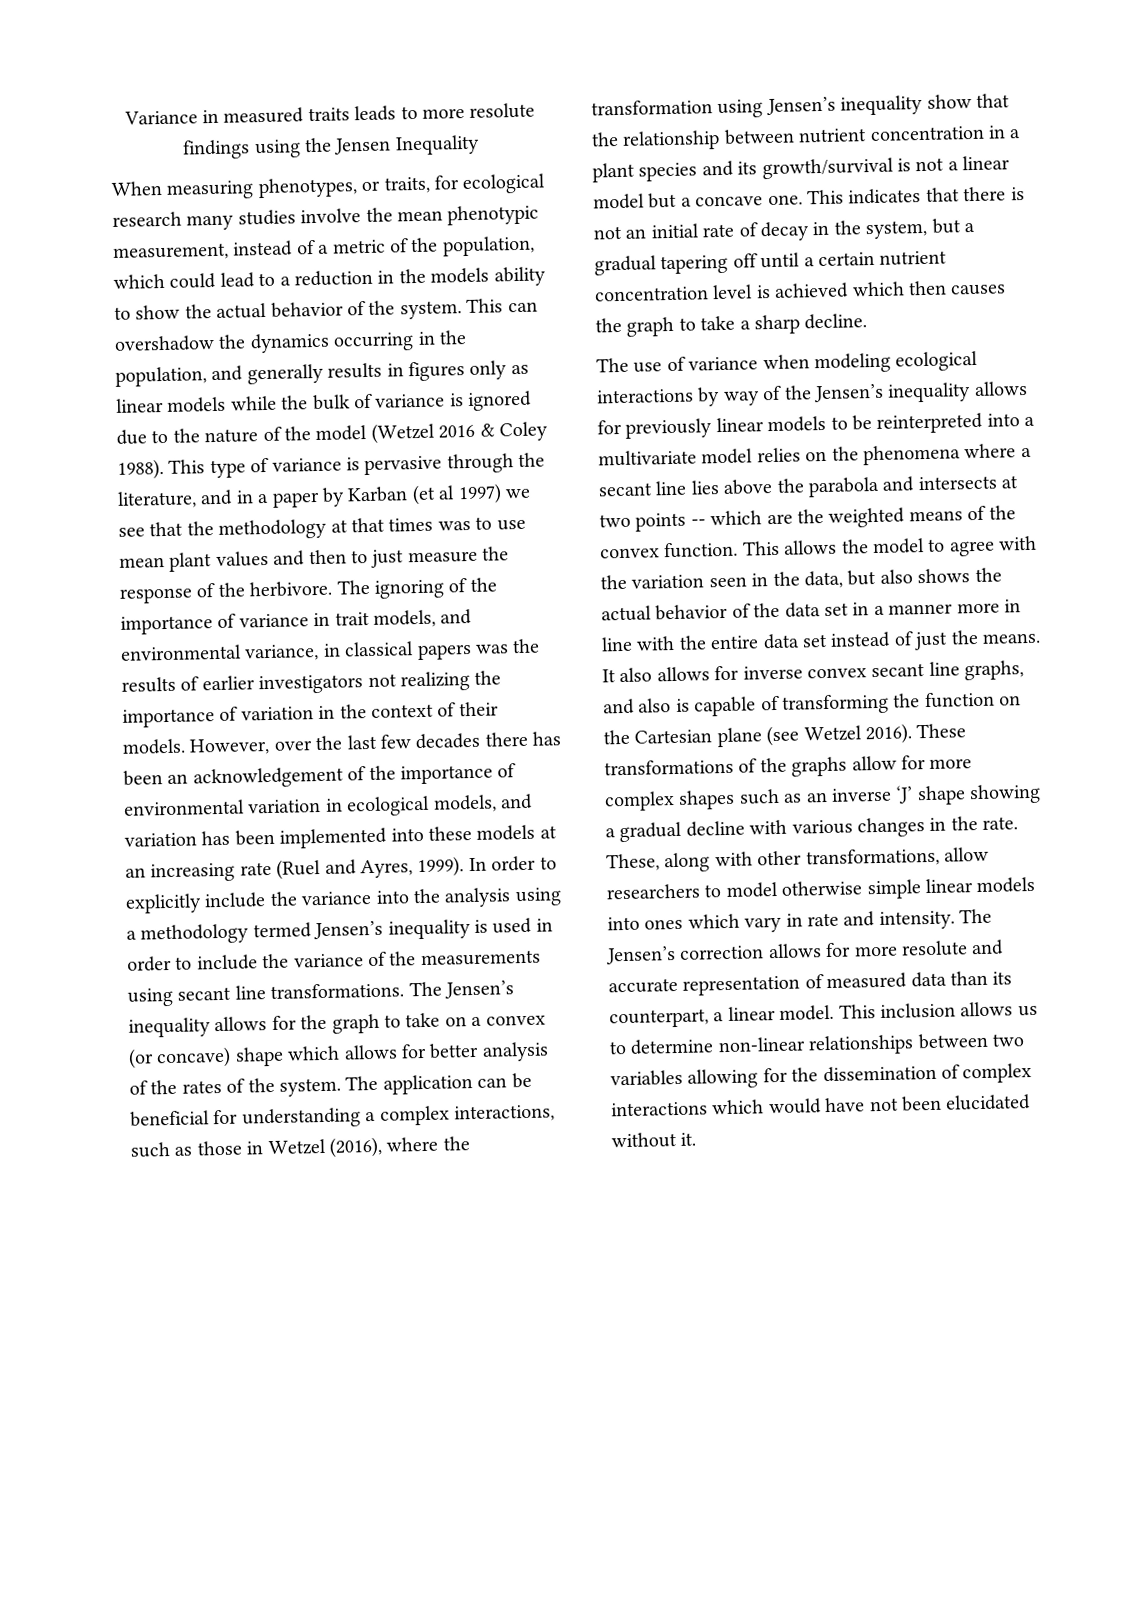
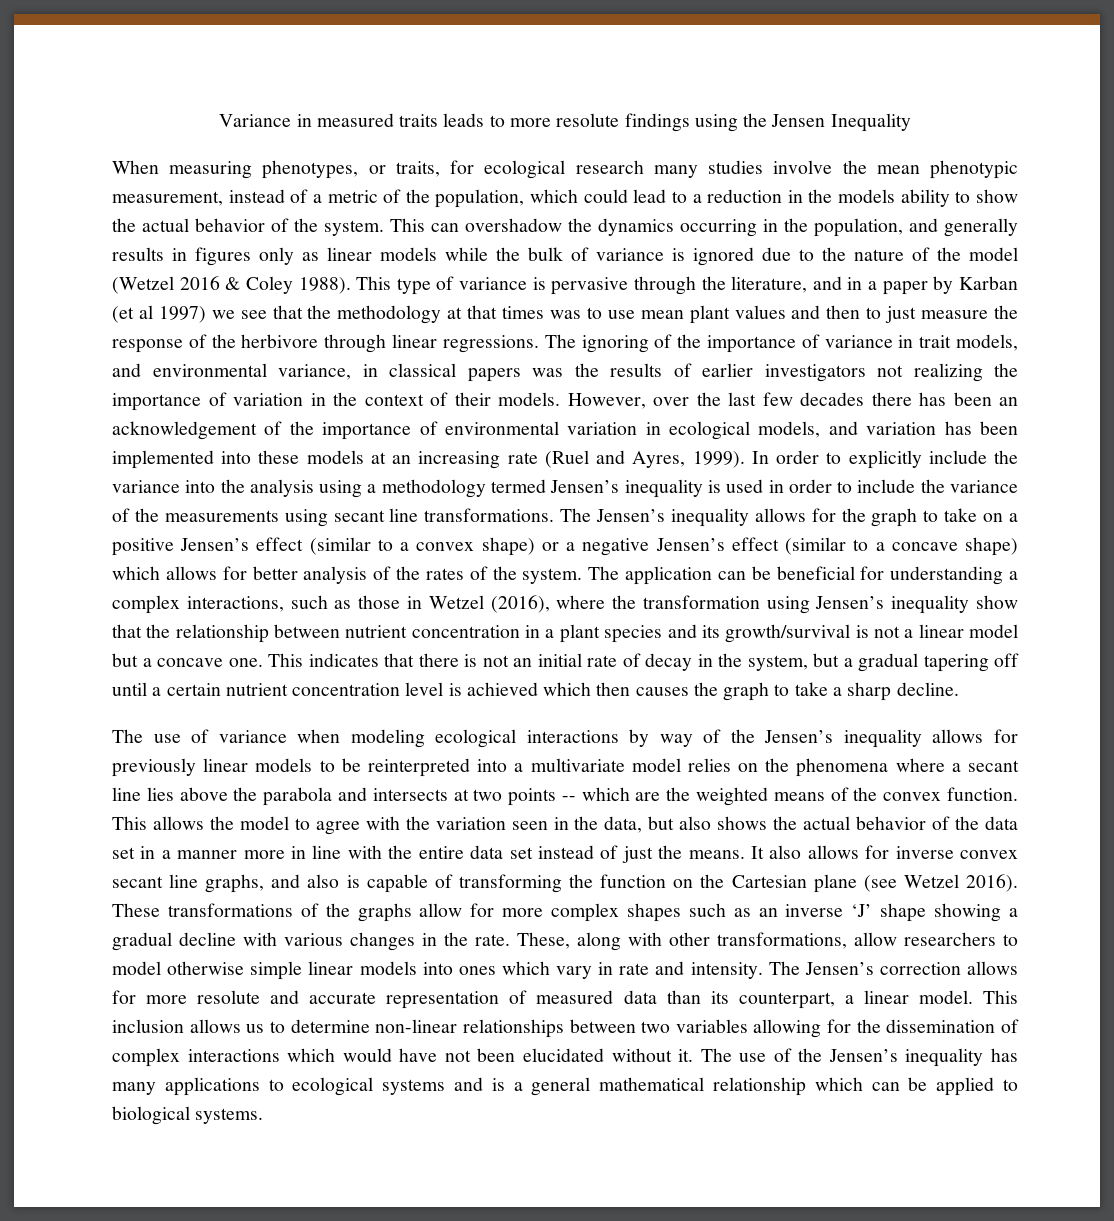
[249,580,333,598] herbivore. -> [241,334,539,353] herbivore through linear regressions.
[485,1014,546,1026] [128,1046,284,1069] convex (or concave) shape -> [112,537,1019,556] positive Jensen’s effect (similar to a convex shape) or a negative Jensen’s effect (similar to a concave shape)
(697, 1139) none -> [700,1048,1018,1067] [112,1077,1018,1096] [112,1106,264,1125] The use of the Jensen’s inequality has many applications to ecological systems and is a general mathematical relationship which can be applied to biological systems.

